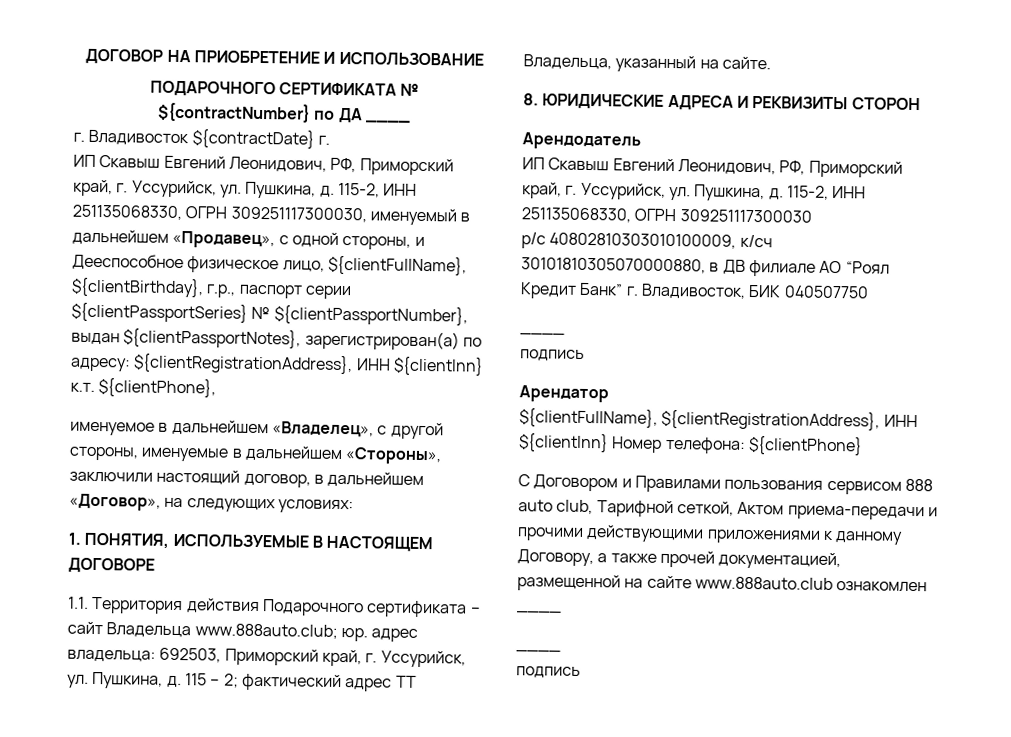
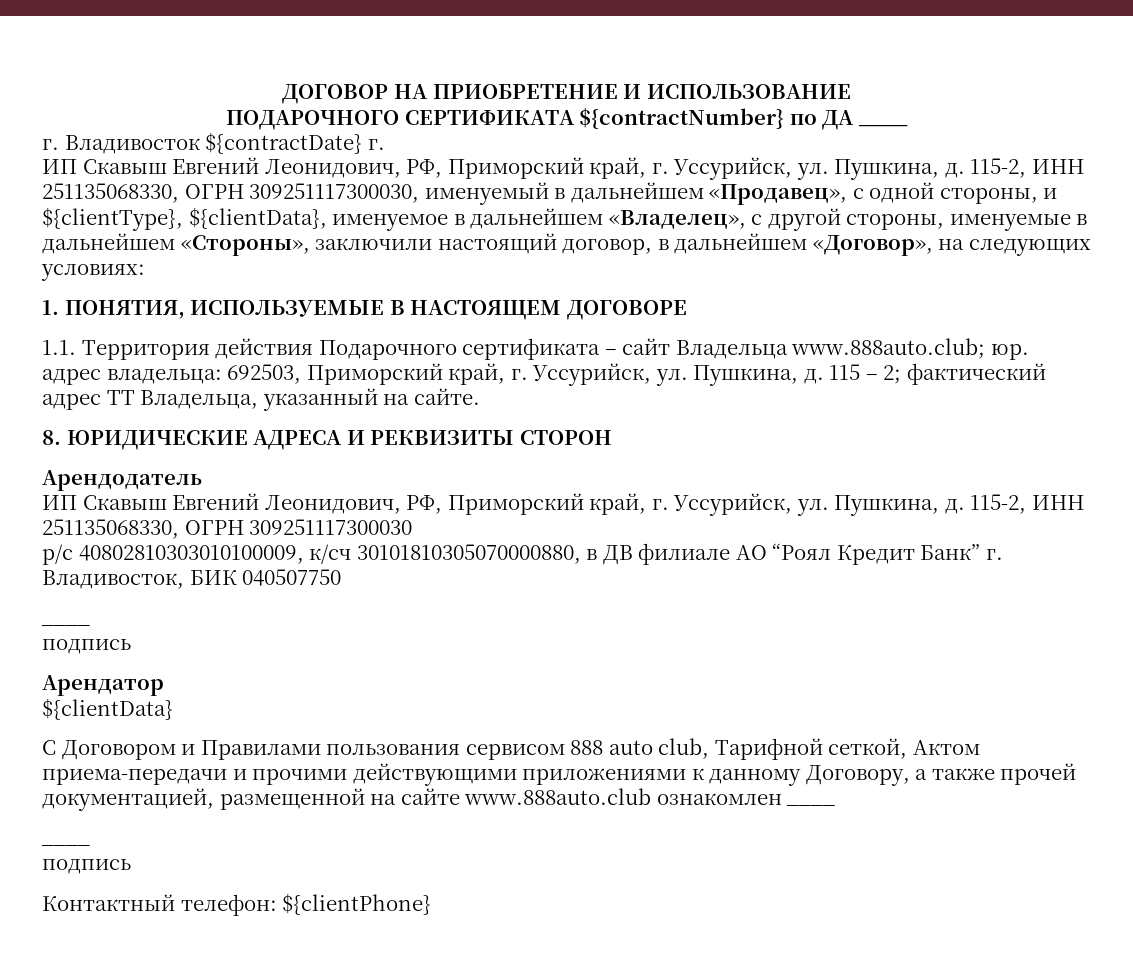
[400,83,420,96] № -> (575, 117) none
[72,253,467,276] [71,277,351,300] [71,302,468,326] [71,328,482,351] [70,353,484,376] [70,378,217,398] Дееспособное физическое лицо, ${clientFullName}, ${clientBirthday}, г.р., паспорт серии ${clientPassportSeries} № ${clientPassportNumber}, выдан ${clientPassportNotes}, зарегистрирован(а) по адресу: ${clientRegistrationAddress}, ИНН ${clientInn} к.т. ${clientPhone}, // -> [42,207,327,231] ${clientType}, ${clientData},
[519,408,918,431] [518,433,863,456] ${clientFullName}, ${clientRegistrationAddress}, ИНН ${clientInn} Номер телефона: ${clientPhone} -> [42,698,173,720] ${clientData}
(581, 672) none -> [42,893,432,916] // Контактный телефон: ${clientPhone}

